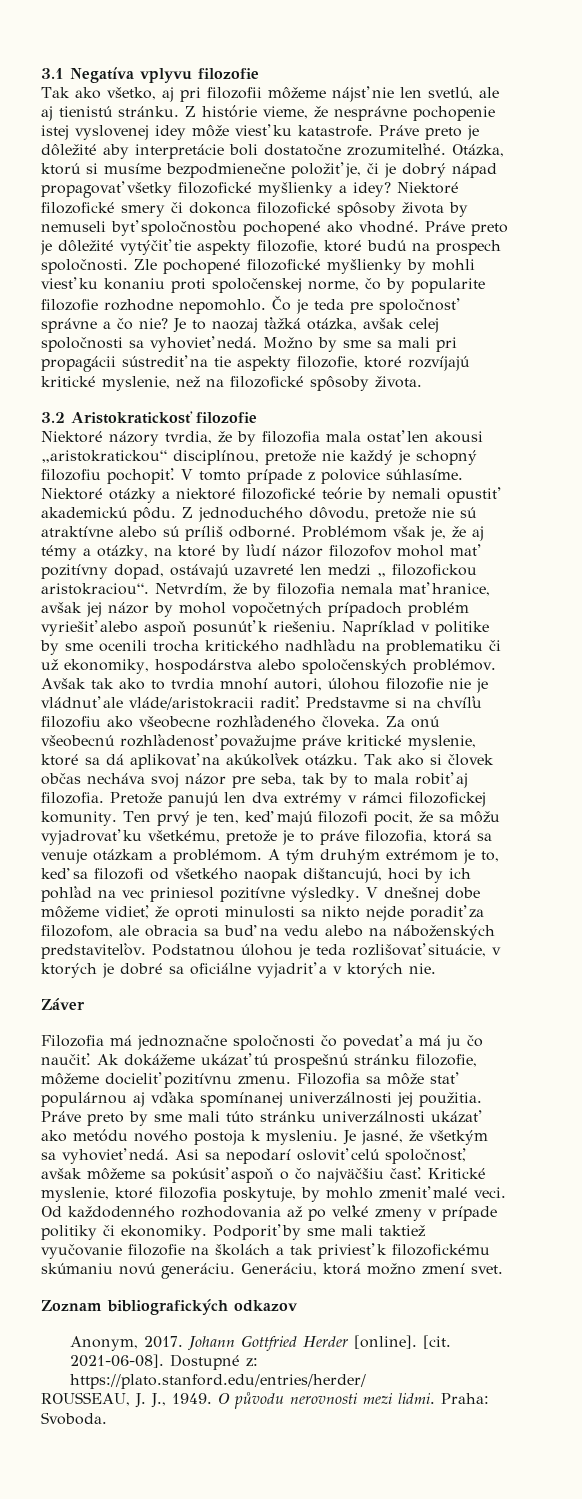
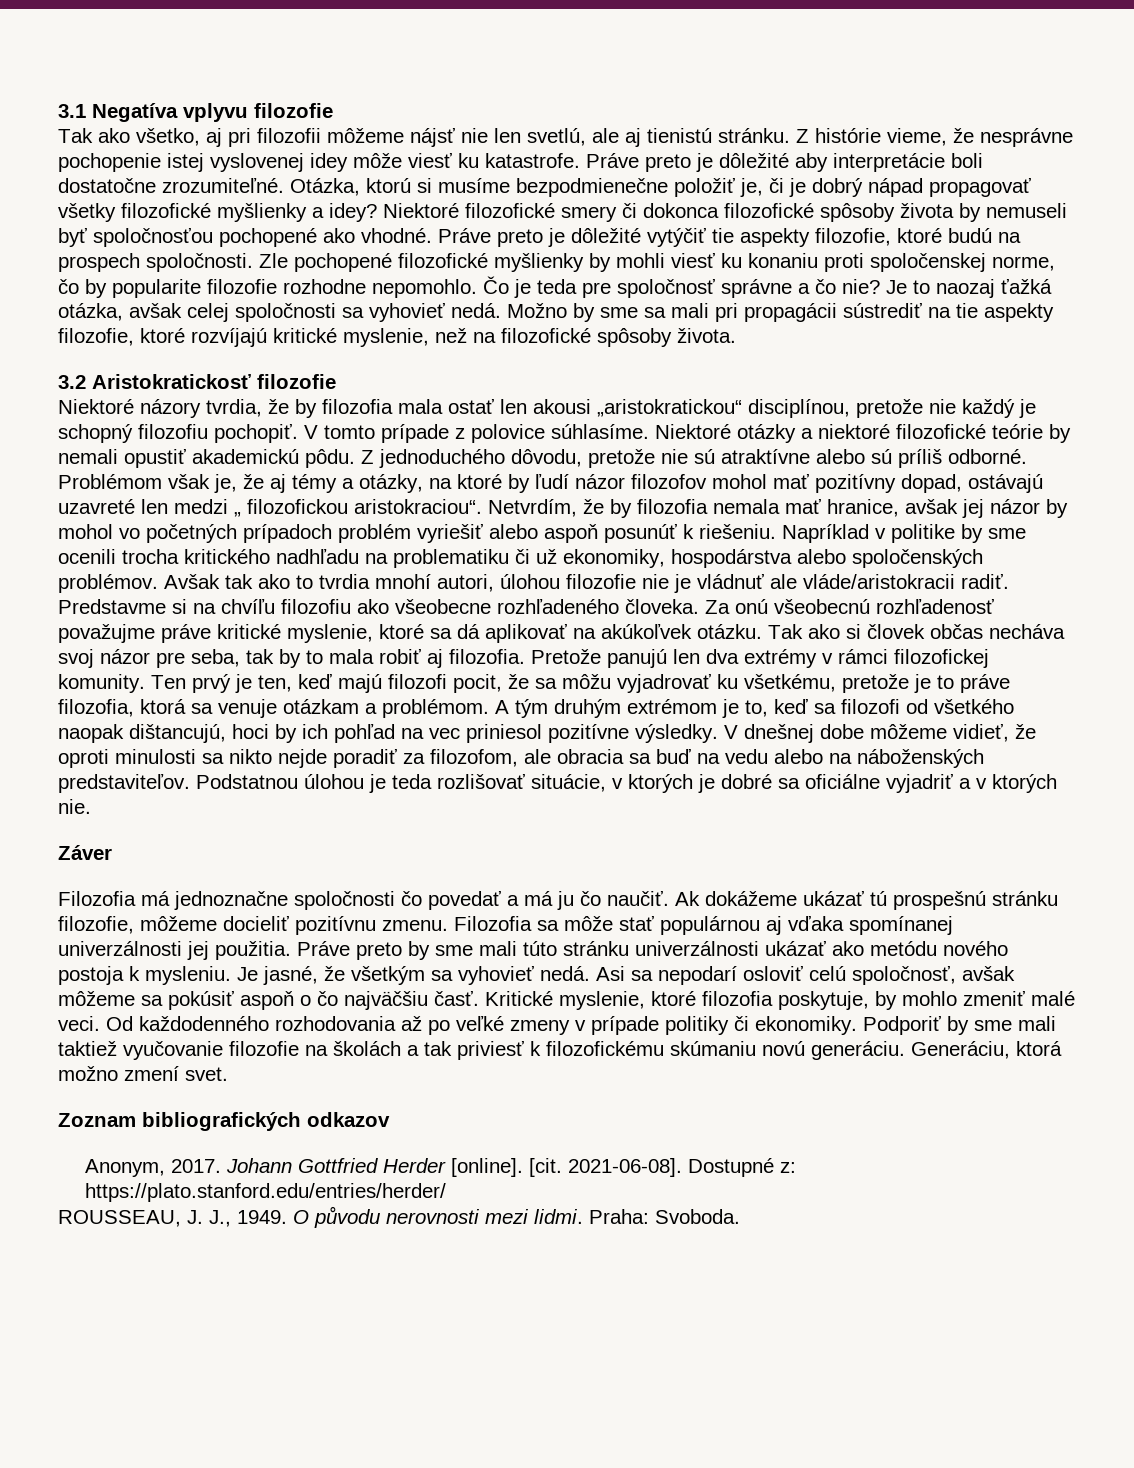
[232,602,322,617] vopočetných -> [119,524,237,543] vo početných

